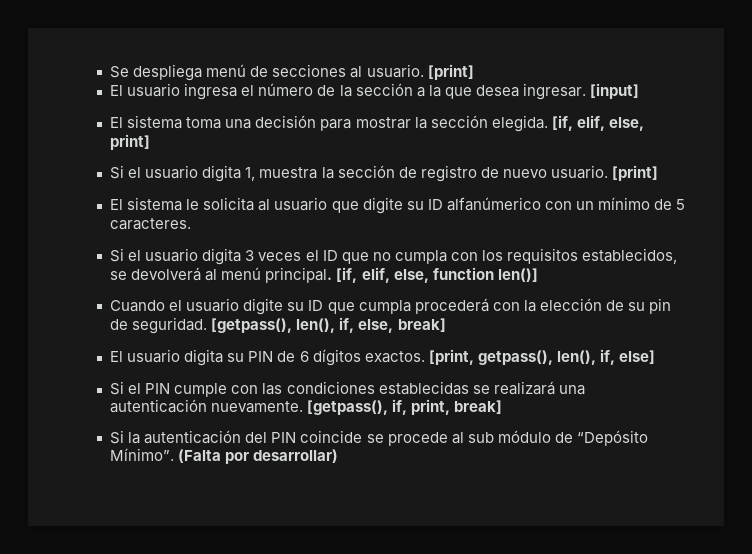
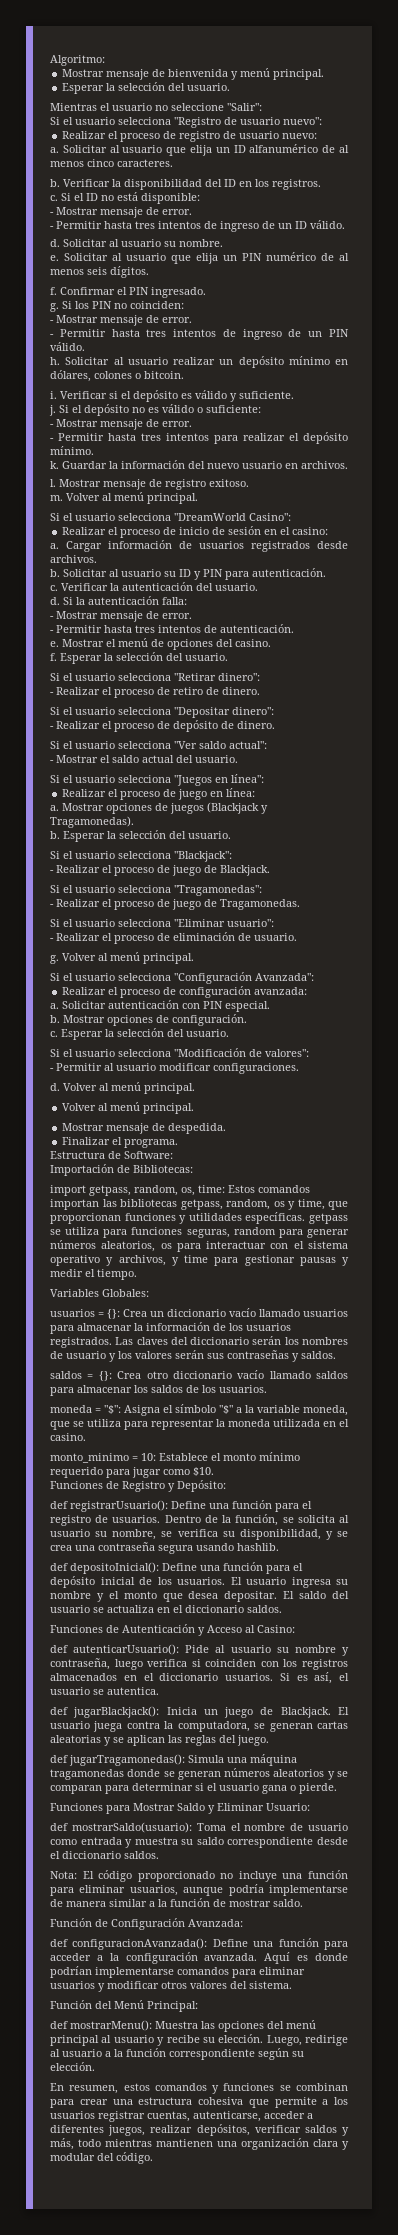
[110,64,474,81] [110,83,639,100] [110,115,644,132] [110,134,151,150] [110,165,658,182] [110,197,685,214] [110,218,192,230] [110,248,677,265] [110,267,538,283] [110,298,671,315] [110,317,446,334] [110,349,655,366] [110,381,585,397] [110,399,503,415] [110,430,648,446] [110,448,339,464] Se despliega menú de secciones al usuario. [print] // El usuario ingresa el número de la sección a la que desea ingresar. [input] // El sistema toma una decisión para mostrar la sección elegida. [if, elif, else, print] // Si el usuario digita 1, muestra la sección de registro de nuevo usuario. [print] // El sistema le solicita al usuario que digite su ID alfanúmerico con un mínimo de 5 caracteres. // Si el usuario digita 3 veces el ID que no cumpla con los requisitos establecidos, se devolverá al menú principal. [if, elif, else, function len()] // Cuando el usuario digite su ID que cumpla procederá con la elección de su pin de seguridad. [getpass(), len(), if, else, break] // El usuario digita su PIN de 6 dígitos exactos. [print, getpass(), len(), if, else] // Si el PIN cumple con las condiciones establecidas se realizará una autenticación nuevamente. [getpass(), if, print, break] // Si la autenticación del PIN coincide se procede al sub módulo de “Depósito Mínimo”. (Falta por desarrollar) -> [50,55,105,66] [62,68,325,80] [62,82,231,94] [50,103,262,111] [50,117,322,128] [62,131,318,142] [50,144,350,156] [50,159,173,167] [50,179,321,190] [50,192,200,204] [50,207,192,218] [50,220,345,232] [50,239,223,247] [50,252,349,264] [50,266,149,278] [50,287,206,298] [50,301,184,312] [50,315,192,326] [50,329,349,340] [50,342,85,351] [50,356,348,368] [50,370,184,382] [50,390,294,402] [49,404,261,416] [50,419,192,430] [50,432,348,444] [50,446,94,455] [50,460,348,469] [50,479,249,490] [50,492,198,504] [50,513,291,521] [62,526,329,538] [50,540,348,552] [50,555,97,563] [50,568,326,580] [50,582,258,591] [50,596,187,605] [50,611,192,622] [50,624,294,633] [50,638,271,650] [50,652,228,664] [50,673,260,681] [50,687,260,698] [50,707,274,718] [50,720,275,732] [50,741,267,749] [50,755,238,763] [50,774,264,786] [62,788,256,800] [50,802,268,814] [50,816,134,828] [50,830,231,842] [50,851,232,862] [50,865,270,876] [50,885,262,896] [50,899,300,910] [50,919,274,927] [50,932,297,944] [50,952,194,964] [50,972,314,984] [62,986,308,998] [50,1000,270,1012] [50,1014,247,1026] [50,1028,229,1040] [50,1048,309,1057] [50,1063,299,1074] [50,1082,195,1094] [62,1102,195,1114] [62,1123,227,1134] [62,1137,179,1148] [50,1151,173,1159] [50,1164,193,1176] [50,1185,310,1196] [50,1199,348,1210] [50,1212,348,1224] [50,1227,349,1238] [50,1240,348,1252] [50,1255,349,1266] [50,1269,137,1280] [50,1289,149,1297] [50,1308,348,1319] [50,1322,291,1334] [50,1336,348,1348] [50,1350,336,1362] [50,1370,348,1381] [50,1385,267,1396] [50,1404,348,1416] [50,1419,349,1430] [50,1433,86,1441] [50,1452,300,1463] [50,1467,214,1478] [50,1480,226,1492] [50,1500,312,1512] [50,1514,350,1526] [50,1529,348,1540] [50,1542,279,1554] [50,1562,303,1574] [50,1576,348,1588] [50,1591,349,1602] [50,1605,282,1613] [50,1624,295,1636] [50,1644,349,1656] [50,1658,349,1670] [50,1672,349,1684] [50,1687,159,1695] [50,1706,349,1718] [50,1721,348,1732] [50,1735,269,1746] [50,1754,297,1766] [50,1768,348,1780] [50,1783,337,1794] [50,1803,310,1814] [50,1822,349,1833] [50,1837,348,1848] [50,1851,159,1859] [50,1870,349,1882] [50,1884,348,1896] [50,1898,303,1907] [50,1918,243,1930] [50,1938,348,1950] [50,1952,348,1964] [50,1966,305,1978] [50,1981,292,1992] [50,2000,198,2012] [50,2020,316,2032] [50,2034,348,2046] [50,2048,304,2060] [50,2062,95,2071] [50,2083,348,2094] [50,2097,348,2108] [50,2111,313,2122] [50,2124,349,2136] [50,2138,349,2150] [50,2152,153,2164] Algoritmo: // Mostrar mensaje de bienvenida y menú principal. // Esperar la selección del usuario. // Mientras el usuario no seleccione "Salir": // Si el usuario selecciona "Registro de usuario nuevo": // Realizar el proceso de registro de usuario nuevo: // a. Solicitar al usuario que elija un ID alfanumérico de al menos cinco caracteres. // b. Verificar la disponibilidad del ID en los registros. // c. Si el ID no está disponible: // - Mostrar mensaje de error. // - Permitir hasta tres intentos de ingreso de un ID válido. // d. Solicitar al usuario su nombre. // e. Solicitar al usuario que elija un PIN numérico de al menos seis dígitos. // f. Confirmar el PIN ingresado. // g. Si los PIN no coinciden: // - Mostrar mensaje de error. // - Permitir hasta tres intentos de ingreso de un PIN válido. // h. Solicitar al usuario realizar un depósito mínimo en dólares, colones o bitcoin. // i. Verificar si el depósito es válido y suficiente. // j. Si el depósito no es válido o suficiente: // - Mostrar mensaje de error. // - Permitir hasta tres intentos para realizar el depósito mínimo. // k. Guardar la información del nuevo usuario en archivos. // l. Mostrar mensaje de registro exitoso. // m. Volver al menú principal. // Si el usuario selecciona "DreamWorld Casino": // Realizar el proceso de inicio de sesión en el casino: // a. Cargar información de usuarios registrados desde archivos. // b. Solicitar al usuario su ID y PIN para autenticación. // c. Verificar la autenticación del usuario. // d. Si la autenticación falla: // - Mostrar mensaje de error. // - Permitir hasta tres intentos de autenticación. // e. Mostrar el menú de opciones del casino. // f. Esperar la selección del usuario. // Si el usuario selecciona "Retirar dinero": // - Realizar el proceso de retiro de dinero. // Si el usuario selecciona "Depositar dinero": // - Realizar el proceso de depósito de dinero. // Si el usuario selecciona "Ver saldo actual": // - Mostrar el saldo actual del usuario. // Si el usuario selecciona "Juegos en línea": // Realizar el proceso de juego en línea: // a. Mostrar opciones de juegos (Blackjack y Tragamonedas). // b. Esperar la selección del usuario. // Si el usuario selecciona "Blackjack": // - Realizar el proceso de juego de Blackjack. // Si el usuario selecciona "Tragamonedas": // - Realizar el proceso de juego de Tragamonedas. // Si el usuario selecciona "Eliminar usuario": // - Realizar el proceso de eliminación de usuario. // g. Volver al menú principal. // Si el usuario selecciona "Configuración Avanzada": // Realizar el proceso de configuración avanzada: // a. Solicitar autenticación con PIN especial. // b. Mostrar opciones de configuración. // c. Esperar la selección del usuario. // Si el usuario selecciona "Modificación de valores": // - Permitir al usuario modificar configuraciones. // d. Volver al menú principal. // Volver al menú principal. // Mostrar mensaje de despedida. // Finalizar el programa. // Estructura de Software: // Importación de Bibliotecas: // import getpass, random, os, time: Estos comandos importan las bibliotecas getpass, random, os y time, que proporcionan funciones y utilidades específicas. getpass se utiliza para funciones seguras, random para generar números aleatorios, os para interactuar con el sistema operativo y archivos, y time para gestionar pausas y medir el tiempo. // Variables Globales: // usuarios = {}: Crea un diccionario vacío llamado usuarios para almacenar la información de los usuarios registrados. Las claves del diccionario serán los nombres de usuario y los valores serán sus contraseñas y saldos. // saldos = {}: Crea otro diccionario vacío llamado saldos para almacenar los saldos de los usuarios. // moneda = "$": Asigna el símbolo "$" a la variable moneda, que se utiliza para representar la moneda utilizada en el casino. // monto_minimo = 10: Establece el monto mínimo requerido para jugar como $10. // Funciones de Registro y Depósito: // def registrarUsuario(): Define una función para el registro de usuarios. Dentro de la función, se solicita al usuario su nombre, se verifica su disponibilidad, y se crea una contraseña segura usando hashlib. // def depositoInicial(): Define una función para el depósito inicial de los usuarios. El usuario ingresa su nombre y el monto que desea depositar. El saldo del usuario se actualiza en el diccionario saldos. // Funciones de Autenticación y Acceso al Casino: // def autenticarUsuario(): Pide al usuario su nombre y contraseña, luego verifica si coinciden con los registros almacenados en el diccionario usuarios. Si es así, el usuario se autentica. // def jugarBlackjack(): Inicia un juego de Blackjack. El usuario juega contra la computadora, se generan cartas aleatorias y se aplican las reglas del juego. // def jugarTragamonedas(): Simula una máquina tragamonedas donde se generan números aleatorios y se comparan para determinar si el usuario gana o pierde. // Funciones para Mostrar Saldo y Eliminar Usuario: // def mostrarSaldo(usuario): Toma el nombre de usuario como entrada y muestra su saldo correspondiente desde el diccionario saldos. // Nota: El código proporcionado no incluye una función para eliminar usuarios, aunque podría implementarse de manera similar a la función de mostrar saldo. // Función de Configuración Avanzada: // def configuracionAvanzada(): Define una función para acceder a la configuración avanzada. Aquí es donde podrían implementarse comandos para eliminar usuarios y modificar otros valores del sistema. // Función del Menú Principal: // def mostrarMenu(): Muestra las opciones del menú principal al usuario y recibe su elección. Luego, redirige al usuario a la función correspondiente según su elección. // En resumen, estos comandos y funciones se combinan para crear una estructura cohesiva que permite a los usuarios registrar cuentas, autenticarse, acceder a diferentes juegos, realizar depósitos, verificar saldos y más, todo mientras mantienen una organización clara y modular del código.

